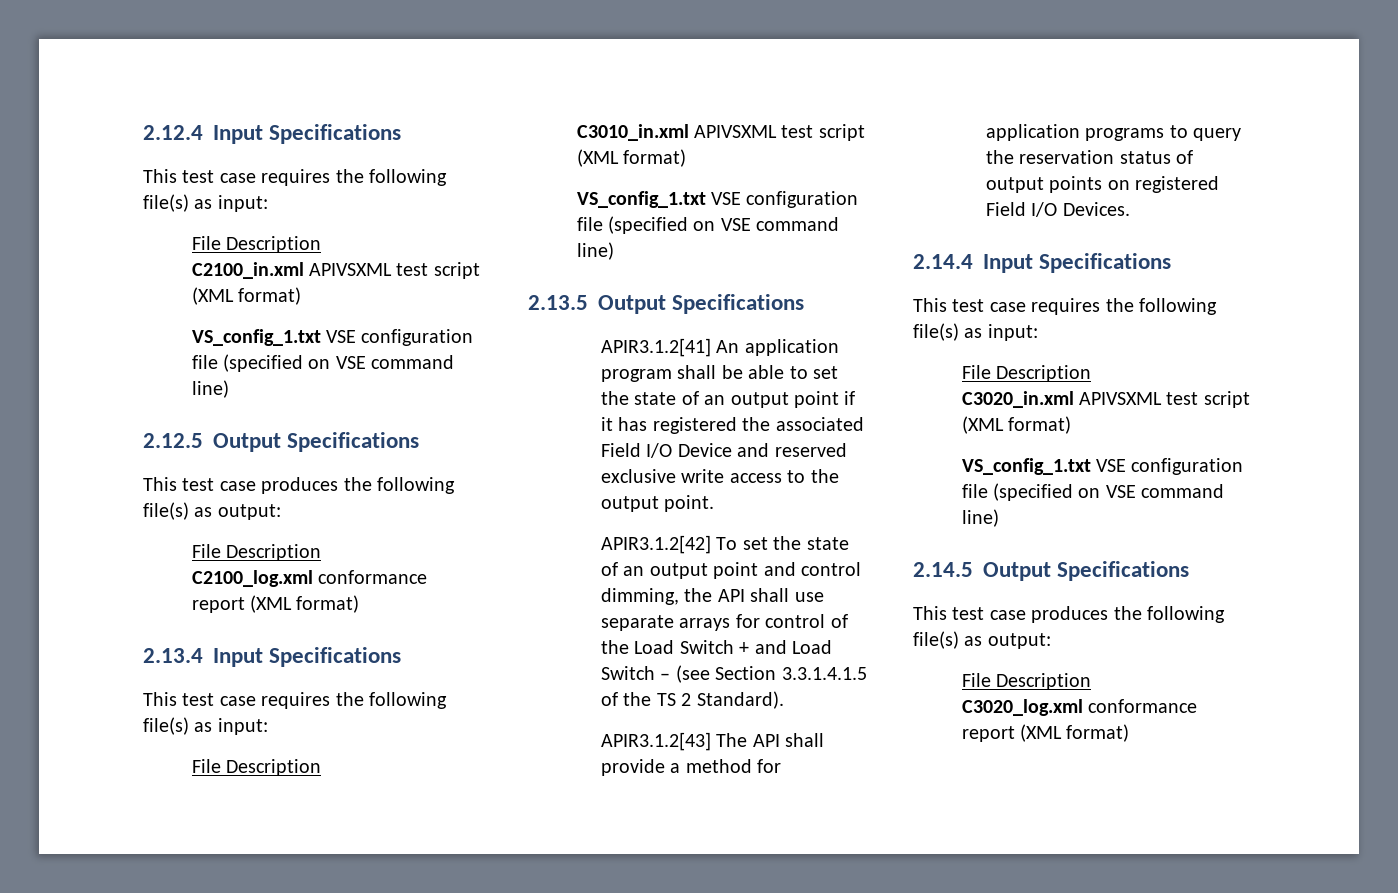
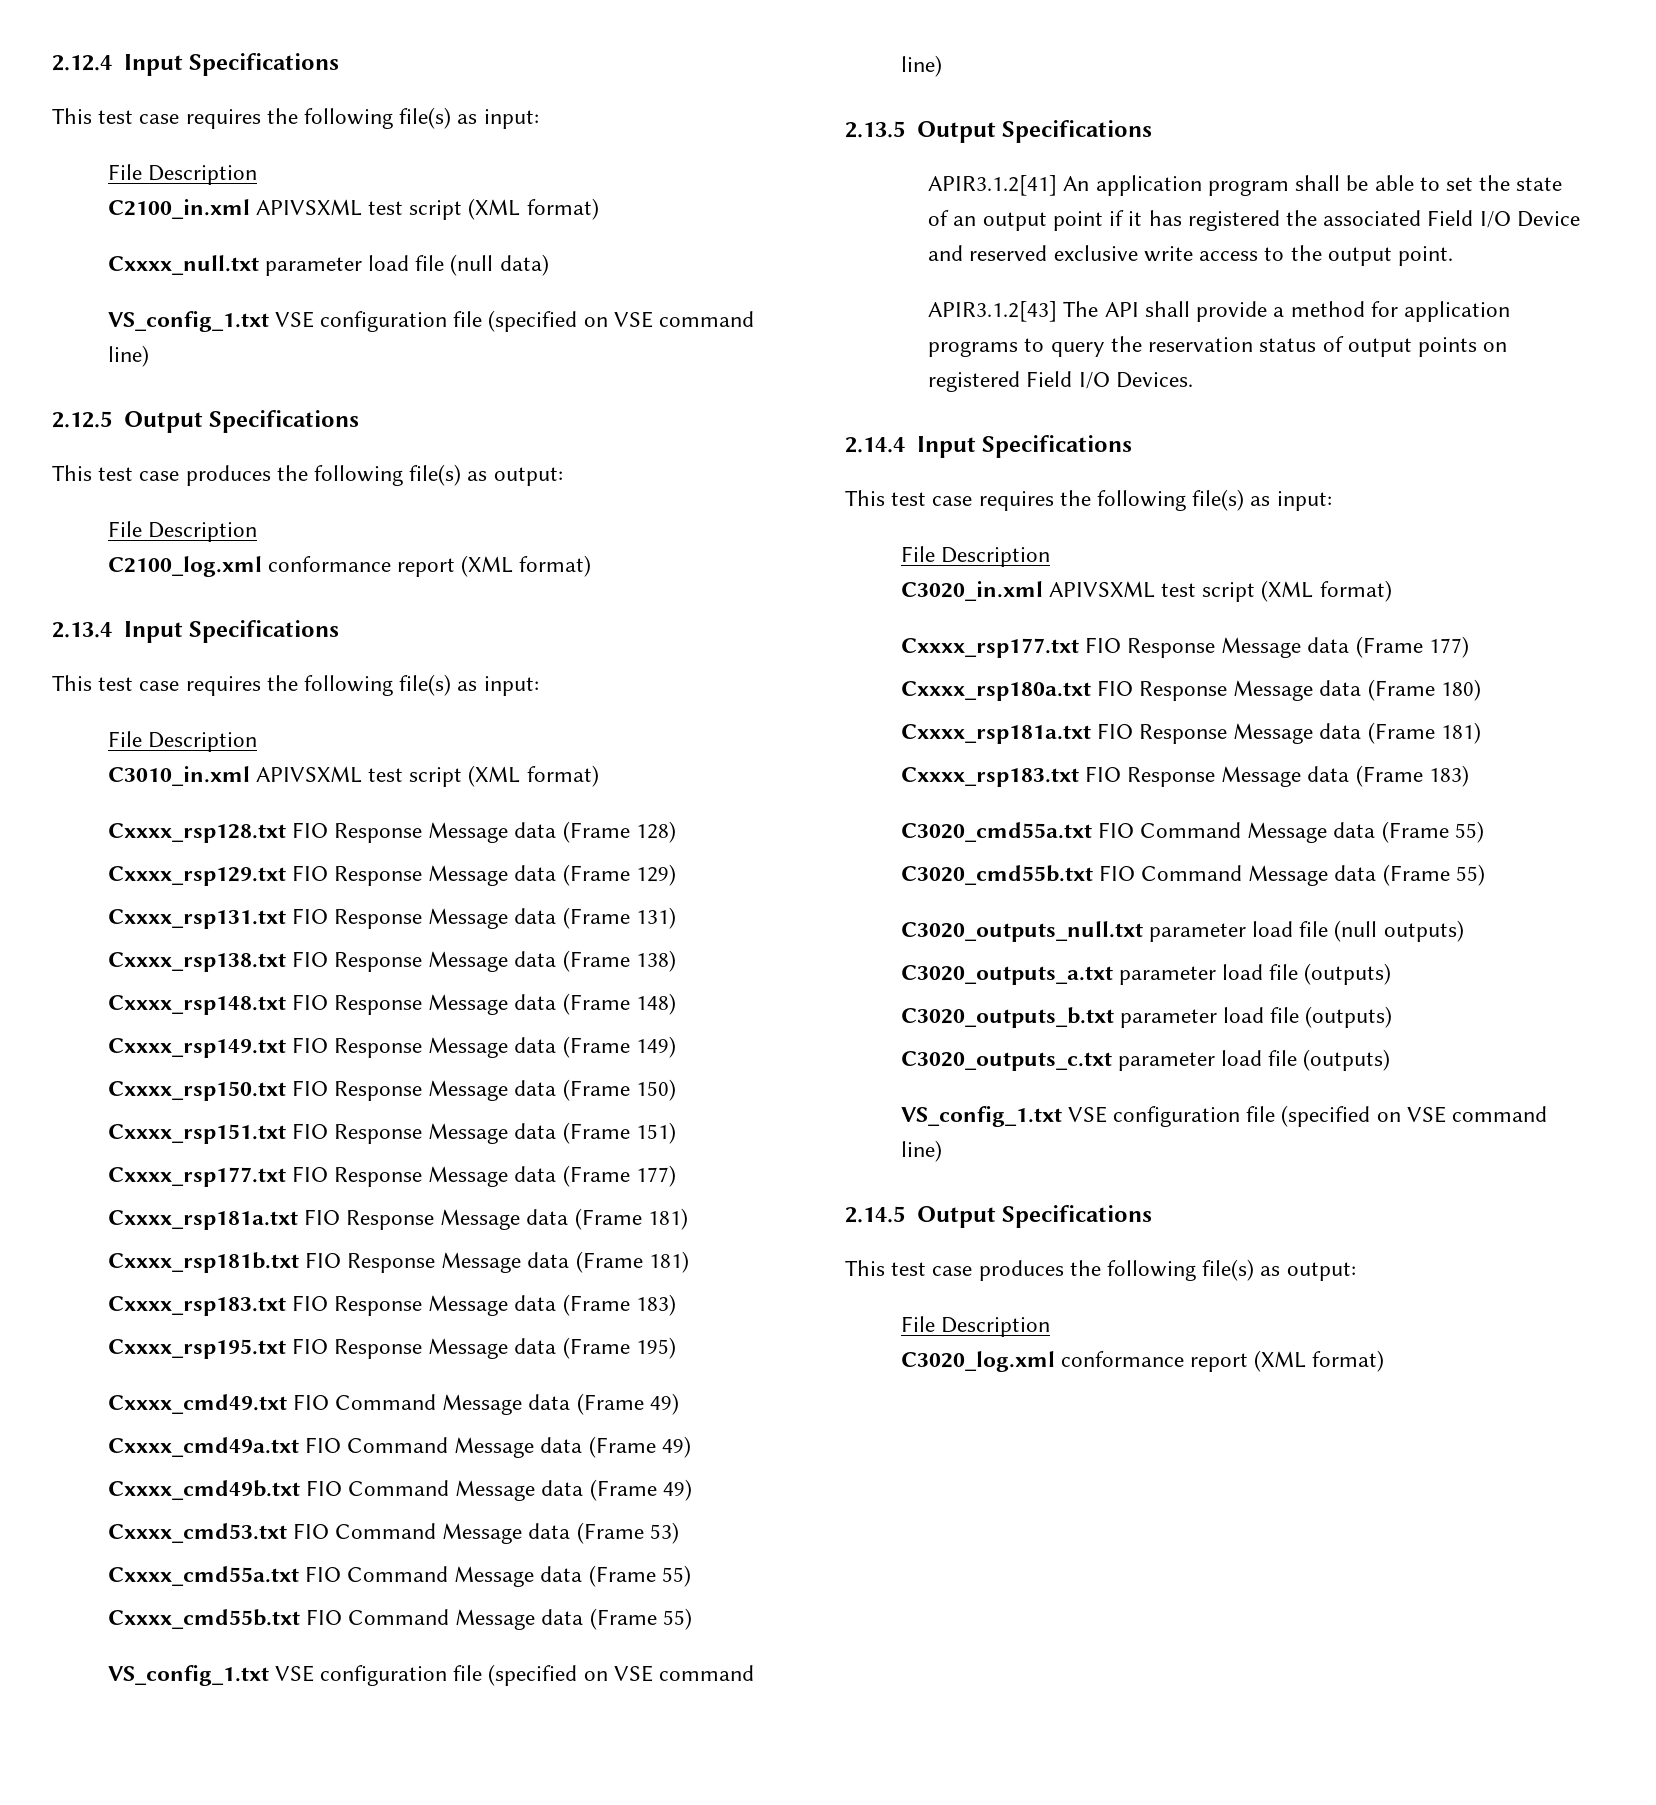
(302, 296) none -> [107,254,549,276] // Cxxxx_null.txt parameter load file (null data)
(687, 158) none -> [107,821,676,843] [107,864,676,886] [107,907,676,929] [107,950,676,972] [107,993,676,1015] [107,1036,676,1058] [107,1079,676,1101] [107,1122,676,1144] [107,1165,676,1187] [107,1208,688,1230] [107,1251,689,1273] [107,1294,676,1316] [107,1337,676,1359] [107,1393,679,1415] [107,1436,691,1458] [107,1479,692,1501] [107,1522,679,1544] [107,1565,691,1587] [107,1608,692,1630] // Cxxxx_rsp128.txt FIO Response Message data (Frame 128) // Cxxxx_rsp129.txt FIO Response Message data (Frame 129) // Cxxxx_rsp131.txt FIO Response Message data (Frame 131) // Cxxxx_rsp138.txt FIO Response Message data (Frame 138) // Cxxxx_rsp148.txt FIO Response Message data (Frame 148) // Cxxxx_rsp149.txt FIO Response Message data (Frame 149) // Cxxxx_rsp150.txt FIO Response Message data (Frame 150) // Cxxxx_rsp151.txt FIO Response Message data (Frame 151) // Cxxxx_rsp177.txt FIO Response Message data (Frame 177) // Cxxxx_rsp181a.txt FIO Response Message data (Frame 181) // Cxxxx_rsp181b.txt FIO Response Message data (Frame 181) // Cxxxx_rsp183.txt FIO Response Message data (Frame 183) // Cxxxx_rsp195.txt FIO Response Message data (Frame 195) // Cxxxx_cmd49.txt FIO Command Message data (Frame 49) // Cxxxx_cmd49a.txt FIO Command Message data (Frame 49) // Cxxxx_cmd49b.txt FIO Command Message data (Frame 49) // Cxxxx_cmd53.txt FIO Command Message data (Frame 53) // Cxxxx_cmd55a.txt FIO Command Message data (Frame 55) // Cxxxx_cmd55b.txt FIO Command Message data (Frame 55)
[600,535,849,554] [600,562,861,579] [600,588,824,605] [600,614,848,631] [600,640,832,654] [600,665,867,683] [600,691,784,709] // APIR3.1.2[42] To set the state of an output point and control dimming, the API shall use separate arrays for control of the Load Switch + and Load Switch – (see Section 3.3.1.4.1.5 of the TS 2 Standard). -> (1453, 256) none
(1072, 425) none -> [900,636,1469,658] [900,679,1481,701] [900,722,1481,744] [900,765,1469,787] [900,821,1484,843] [900,864,1485,886] [900,920,1464,942] [900,963,1392,985] [900,1006,1393,1028] [900,1049,1391,1071] // Cxxxx_rsp177.txt FIO Response Message data (Frame 177) // Cxxxx_rsp180a.txt FIO Response Message data (Frame 180) // Cxxxx_rsp181a.txt FIO Response Message data (Frame 181) // Cxxxx_rsp183.txt FIO Response Message data (Frame 183) // C3020_cmd55a.txt FIO Command Message data (Frame 55) // C3020_cmd55b.txt FIO Command Message data (Frame 55) // C3020_outputs_null.txt parameter load file (null outputs) // C3020_outputs_a.txt parameter load file (outputs) // C3020_outputs_b.txt parameter load file (outputs) // C3020_outputs_c.txt parameter load file (outputs)

